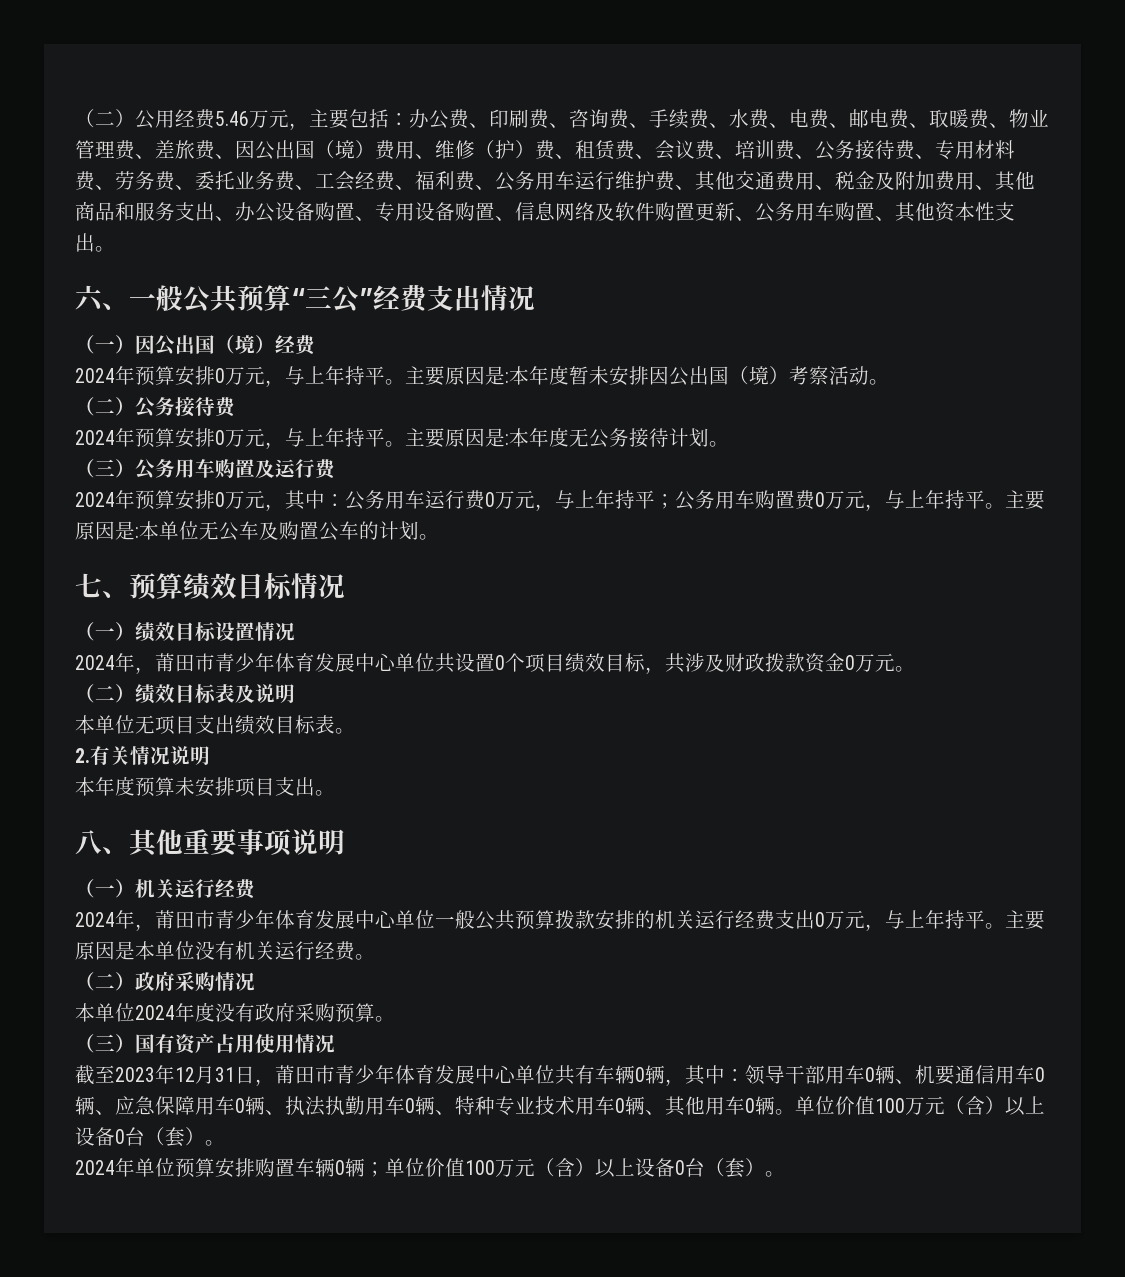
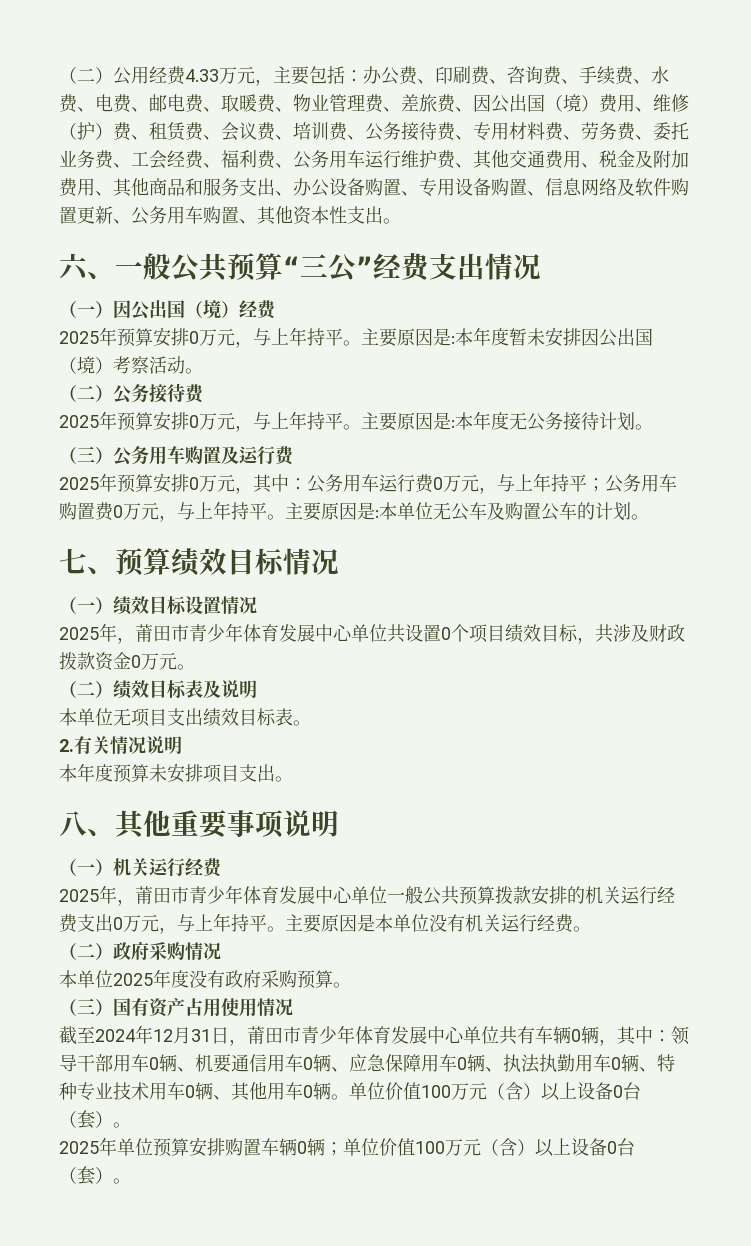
[215,111,249,126] 5.46 -> [185,69,219,82] 4.33
[75,368,115,383] 2024 -> [59,331,99,344] 2025
[75,430,115,445] 2024 -> [59,415,99,428] 2025
[75,492,115,507] 2024 -> [59,477,99,490] 2025
[75,655,115,670] 2024 -> [59,627,99,640] 2025
[75,912,115,927] 2024 -> [59,889,99,902] 2025
[135,1005,175,1020] 2024 -> [113,973,153,986] 2025
[115,1067,155,1082] 2023 -> [95,1029,135,1042] 2024
[75,1160,115,1175] 2024 -> [59,1141,99,1154] 2025

